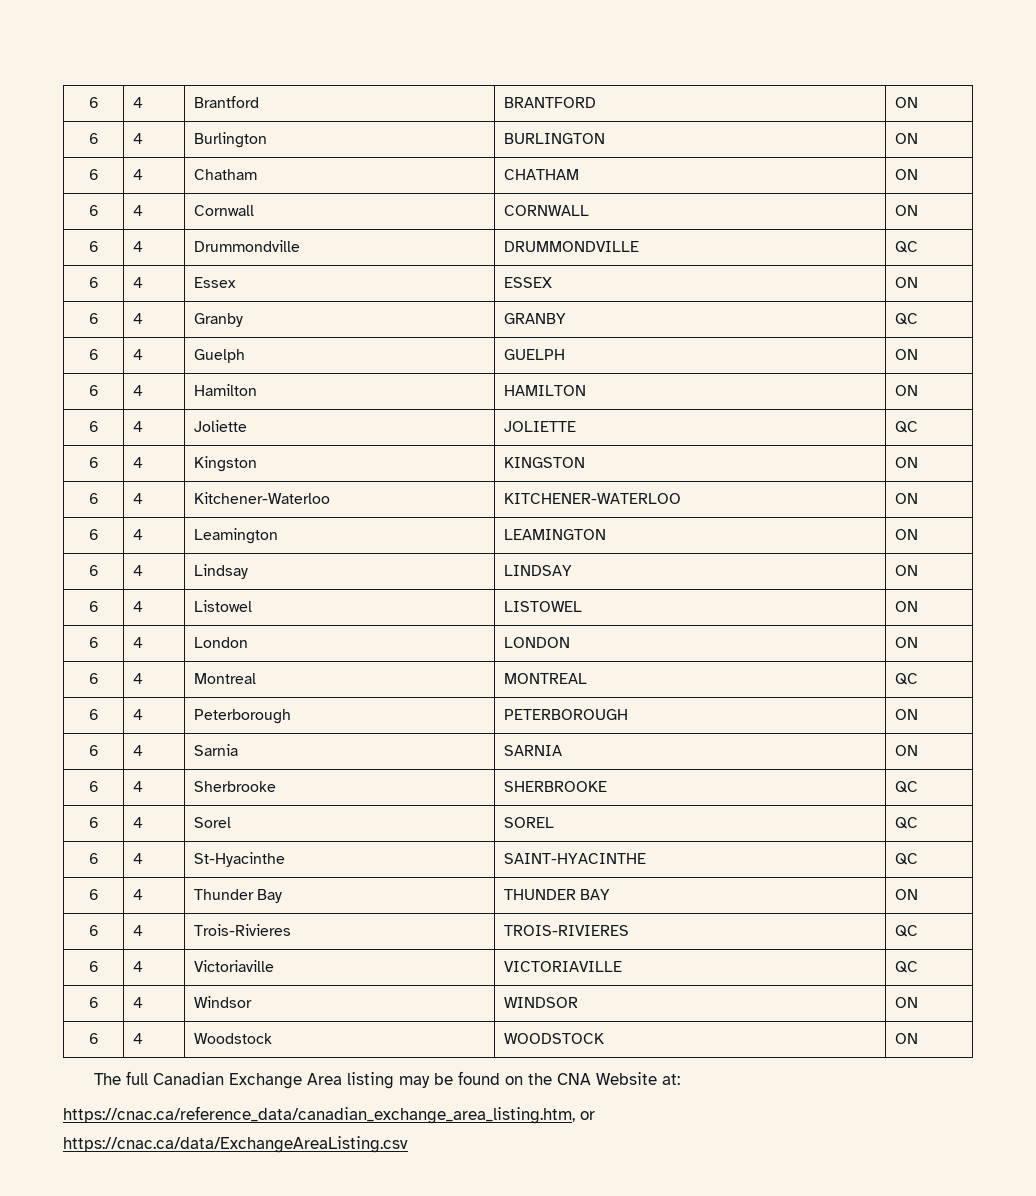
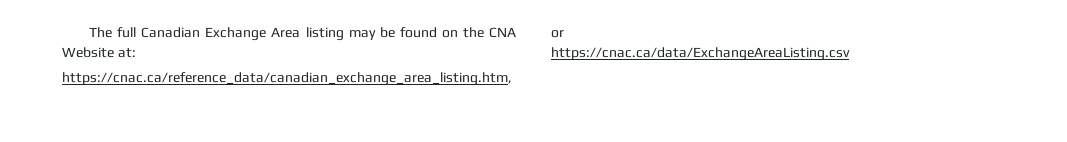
[88,97,99,108] [132,97,143,108] [193,96,259,108] [503,97,596,108] [894,97,918,108] [88,133,99,144] [132,133,143,144] [193,132,267,148] [503,133,605,144] [894,133,918,144] [88,169,99,180] [132,169,143,180] [193,169,257,180] [503,169,579,180] [894,169,918,180] [88,205,99,216] [132,205,143,216] [193,205,254,216] [503,205,589,216] [894,205,918,216] [88,241,99,252] [132,241,143,252] [193,240,300,252] [503,241,639,252] [894,241,918,253] [88,277,99,288] [132,277,143,288] [193,277,236,288] [503,277,552,288] [894,277,918,288] [88,313,99,324] [132,313,143,324] [193,313,243,327] [503,313,566,324] [894,313,918,325] [88,349,99,360] [132,349,143,360] [193,349,245,363] [503,349,565,360] [894,349,918,360] [88,385,99,396] [132,385,143,396] [193,384,257,396] [503,385,586,396] [894,385,918,396] [88,421,99,432] [132,421,143,432] [193,420,247,432] [503,421,576,432] [894,421,918,433] [88,457,99,468] [132,457,143,468] [193,456,257,472] [503,457,585,468] [894,457,918,468] [88,493,99,504] [132,493,143,504] [193,492,330,504] [503,493,681,504] [894,493,918,504] [88,529,99,540] [132,529,143,540] [193,528,278,544] [503,529,606,540] [894,529,918,540] [88,565,99,576] [132,565,143,576] [193,564,248,579] [503,565,572,576] [894,565,918,576] [88,601,99,612] [132,601,143,612] [193,600,252,612] [503,601,582,612] [894,601,918,612] [88,637,99,648] [132,637,143,648] [193,637,248,648] [503,637,570,648] [894,637,918,648] [88,673,99,684] [132,673,143,684] [193,673,256,684] [503,673,587,684] [894,673,918,685] [88,709,99,720] [132,709,143,720] [193,709,291,724] [503,709,628,720] [894,709,918,720] [88,745,99,756] [132,745,143,756] [193,744,238,756] [503,745,562,756] [894,745,918,756] [88,781,99,792] [132,781,143,792] [193,781,276,792] [503,781,607,792] [894,781,918,793] [88,817,99,828] [132,817,143,828] [193,817,231,828] [503,817,554,828] [894,817,918,829] [88,853,99,864] [132,853,143,864] [193,852,285,867] [503,853,646,864] [894,853,918,865] [88,889,99,900] [132,889,143,900] [193,889,283,903] [503,889,611,900] [894,889,918,900] [88,925,99,936] [132,925,143,936] [193,924,291,936] [503,925,629,936] [894,925,918,937] [88,961,99,972] [132,961,143,972] [193,960,274,972] [503,961,622,972] [894,961,918,973] [88,997,99,1008] [132,997,143,1008] [193,996,252,1008] [503,997,578,1008] [894,997,918,1008] [88,1033,99,1044] [132,1033,143,1044] [193,1033,272,1044] [503,1033,604,1044] [894,1033,918,1044] 6 | 4 | Brantford | BRANTFORD | ON // 6 | 4 | Burlington | BURLINGTON | ON // 6 | 4 | Chatham | CHATHAM | ON // 6 | 4 | Cornwall | CORNWALL | ON // 6 | 4 | Drummondville | DRUMMONDVILLE | QC // 6 | 4 | Essex | ESSEX | ON // 6 | 4 | Granby | GRANBY | QC // 6 | 4 | Guelph | GUELPH | ON // 6 | 4 | Hamilton | HAMILTON | ON // 6 | 4 | Joliette | JOLIETTE | QC // 6 | 4 | Kingston | KINGSTON | ON // 6 | 4 | Kitchener-Waterloo | KITCHENER-WATERLOO | ON // 6 | 4 | Leamington | LEAMINGTON | ON // 6 | 4 | Lindsay | LINDSAY | ON // 6 | 4 | Listowel | LISTOWEL | ON // 6 | 4 | London | LONDON | ON // 6 | 4 | Montreal | MONTREAL | QC // 6 | 4 | Peterborough | PETERBOROUGH | ON // 6 | 4 | Sarnia | SARNIA | ON // 6 | 4 | Sherbrooke | SHERBROOKE | QC // 6 | 4 | Sorel | SOREL | QC // 6 | 4 | St-Hyacinthe | SAINT-HYACINTHE | QC // 6 | 4 | Thunder Bay | THUNDER BAY | ON // 6 | 4 | Trois-Rivieres | TROIS-RIVIERES | QC // 6 | 4 | Victoriaville | VICTORIAVILLE | QC // 6 | 4 | Windsor | WINDSOR | ON // 6 | 4 | Woodstock | WOODSTOCK | ON // -> (89, 32) none

